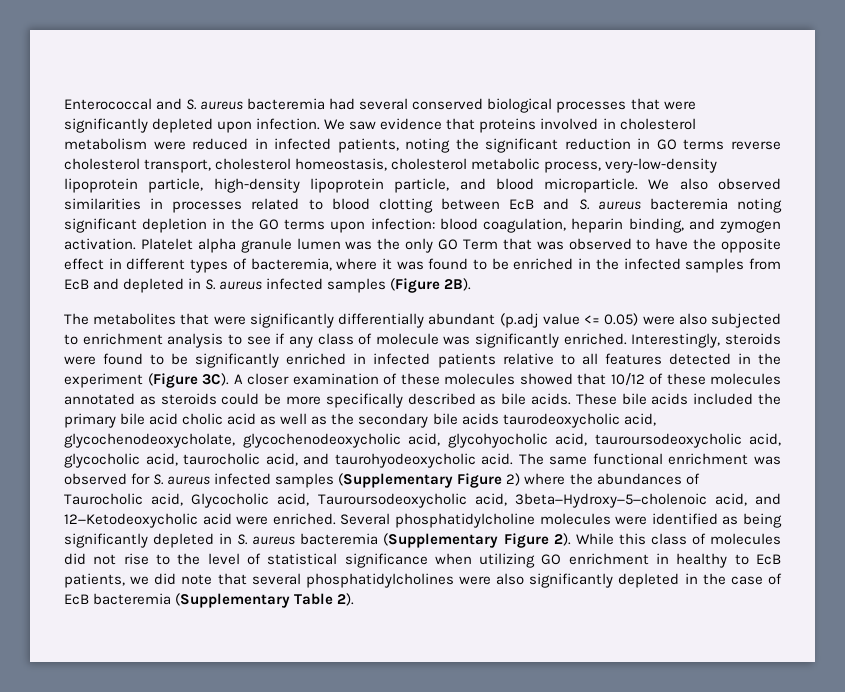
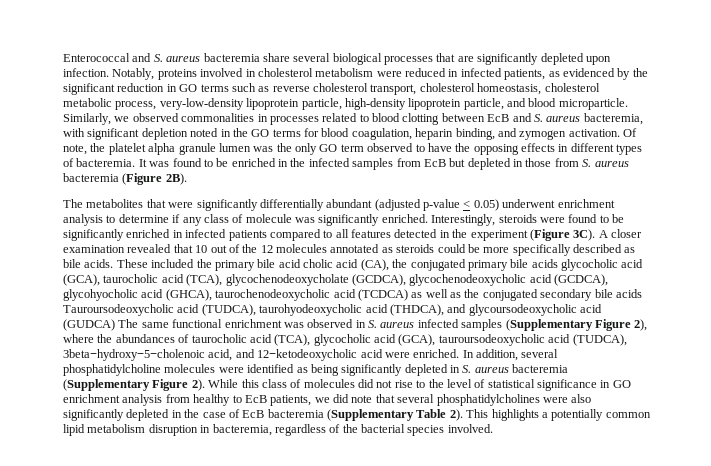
[329,98,484,110] had several conserved -> [262,53,331,62] share several
[663,101,696,110] were -> [457,56,474,62] are
[324,118,476,130] We saw evidence that -> [112,68,155,80] Notably,
[405,138,451,153] noting -> [548,68,631,80] as evidenced by
(725, 144) none -> [231,83,270,92] such as
[648,178,781,190] [64,198,141,210] We also observed similarities -> [63,113,255,125] Similarly, we observed commonalities
[649,198,782,213] bacteremia noting -> [583,113,643,125] [63,128,85,137] bacteremia, with
(208, 225) none -> [190,128,219,137] noted
[330,218,435,233] upon infection: -> [304,128,319,137] for
[140,238,193,250] Platelet -> [623,128,637,137] [63,143,146,155] Of note, the platelet
[462,238,564,250] Term that was -> [340,144,364,152] term
[721,238,781,253] [64,258,104,270] opposite effect -> [473,143,555,155] opposing effects
[250,258,392,271] bacteremia, where it -> [76,158,147,167] bacteremia. It
[93,278,387,293] and depleted in S. aureus infected samples -> [449,158,629,170] [63,173,119,182] but depleted in those from S. aureus bacteremia
[499,313,782,328] [64,334,78,345] (p.adj value <= 0.05) were also subjected to -> [374,199,556,211] (adjusted p-value < 0.05) underwent
[246,336,271,345] see -> [118,214,169,223] determine
[502,353,554,365] relative -> [269,229,321,241] compared
[383,373,706,386] of these molecules showed that 10/12 of these -> [127,244,273,253] revealed that 10 out of the 12
[621,393,689,405] bile acids -> (148, 263) none
(257, 419) none -> [360,259,644,271] [63,274,608,286] [63,289,408,301] (CA), the conjugated primary bile acids glycocholic acid (GCA), taurocholic acid (TCA), glycochenodeoxycholate (GCDCA), glycochenodeoxycholic acid (GCDCA), glycohyocholic acid (GHCA), taurochenodeoxycholic acid (TCDCA)
(355, 419) none -> [482,289,538,301] conjugated
[502,413,656,428] [64,433,781,448] [64,453,514,468] taurodeoxycholic acid, glycochenodeoxycholate, glycochenodeoxycholic acid, glycohyocholic acid, tauroursodeoxycholic acid, glycocholic acid, taurocholic acid, and taurohyodeoxycholic acid. -> [63,304,602,316] [63,319,115,331] Tauroursodeoxycholic acid (TUDCA), taurohyodeoxycholic acid (THDCA), and glycoursodeoxycholic acid (GUDCA)
[131,473,151,485] for -> [355,320,366,328] in
[506,473,521,486] 2) -> [634,319,648,331] 2),
[64,493,781,508] [64,513,198,528] Taurocholic acid, Glycocholic acid, Tauroursodeoxycholic acid, 3beta−Hydroxy−5−cholenoic acid, and 12−Ketodeoxycholic -> [191,334,627,346] [63,349,358,361] taurocholic acid (TCA), glycocholic acid (GCA), tauroursodeoxycholic acid (TUDCA), 3beta−hydroxy−5−cholenoic acid, and 12−ketodeoxycholic
[340,513,391,525] Several -> [462,349,559,361] In addition, several
[434,553,670,568] when utilizing GO enrichment in -> [600,380,631,388] [63,394,190,406] in GO enrichment analysis from
(355, 599) none -> [466,409,651,421] [63,424,493,436] This highlights a potentially common lipid metabolism disruption in bacteremia, regardless of the bacterial species involved.

